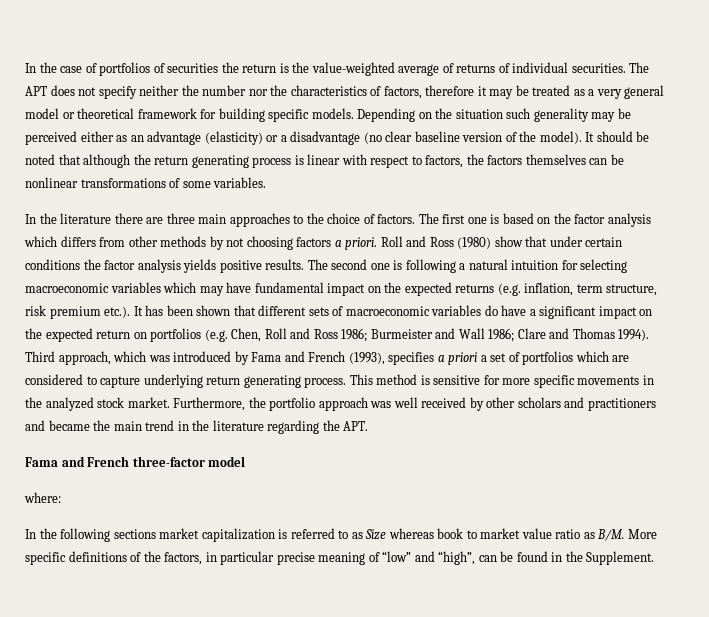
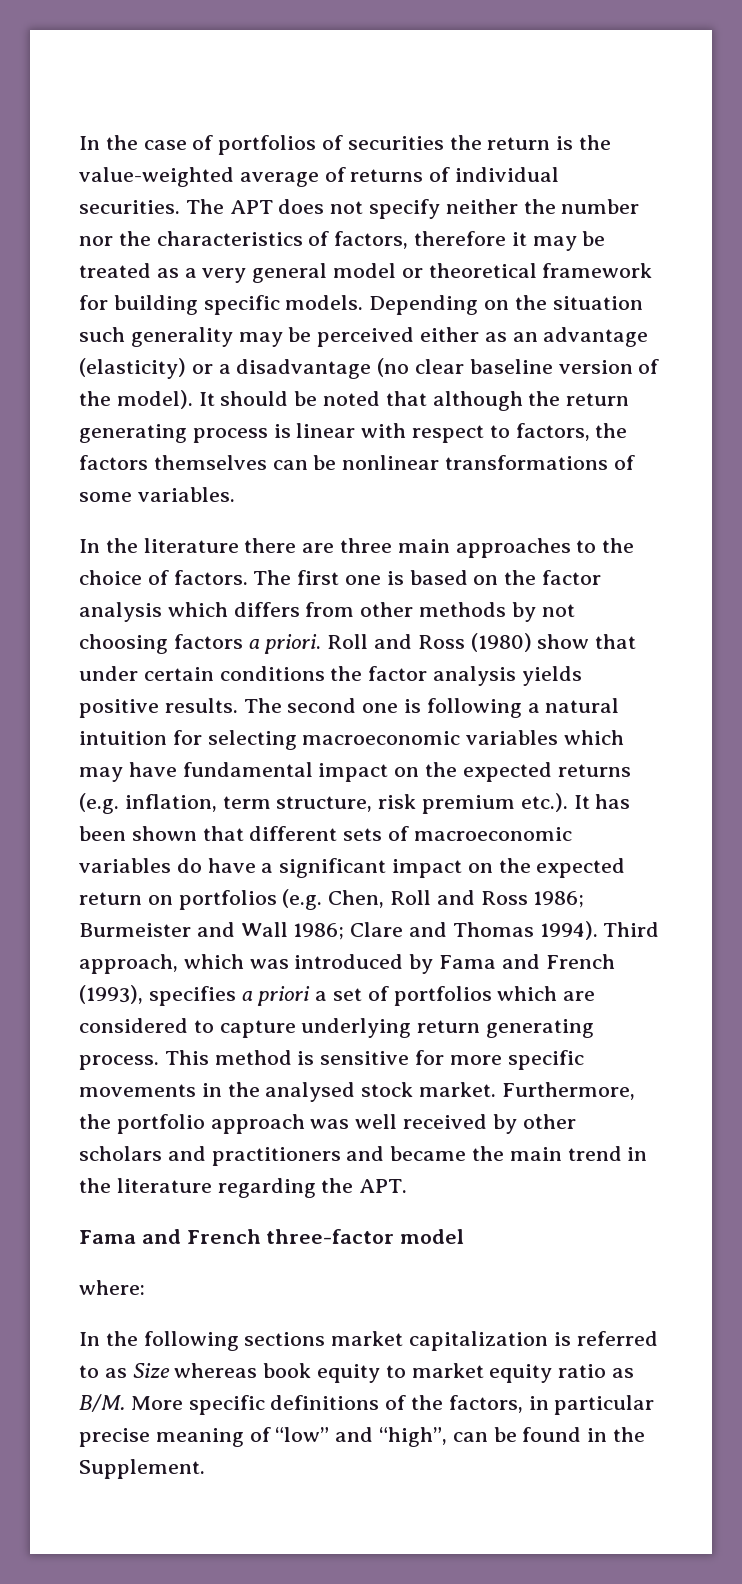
[45,397,94,411] analyzed -> [265,1082,356,1102] analysed
(464, 533) none -> [317,1364,381,1383] equity
[521,528,552,539] value -> [489,1364,553,1383] equity

